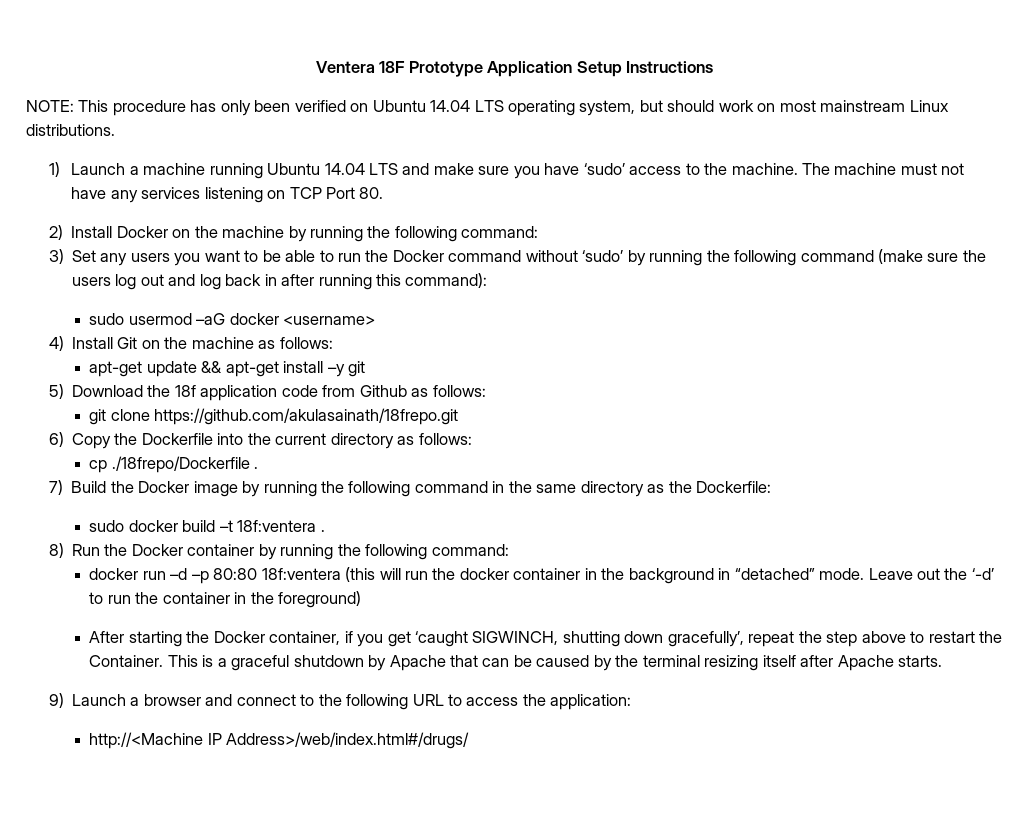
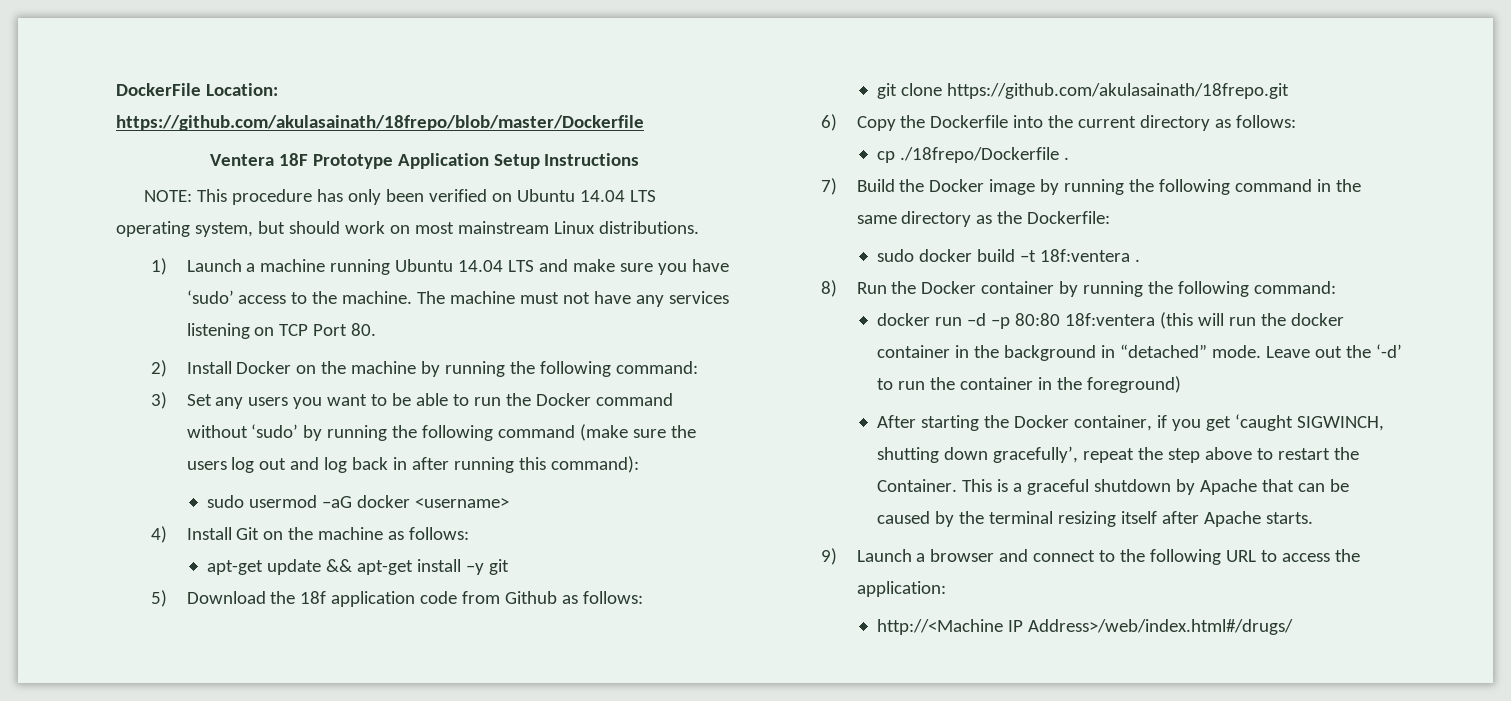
(315, 67) none -> [116,83,278,96] [116,115,644,131] DockerFile Location: https://github.com/akulasainath/18frepo/blob/master/Dockerfile //

